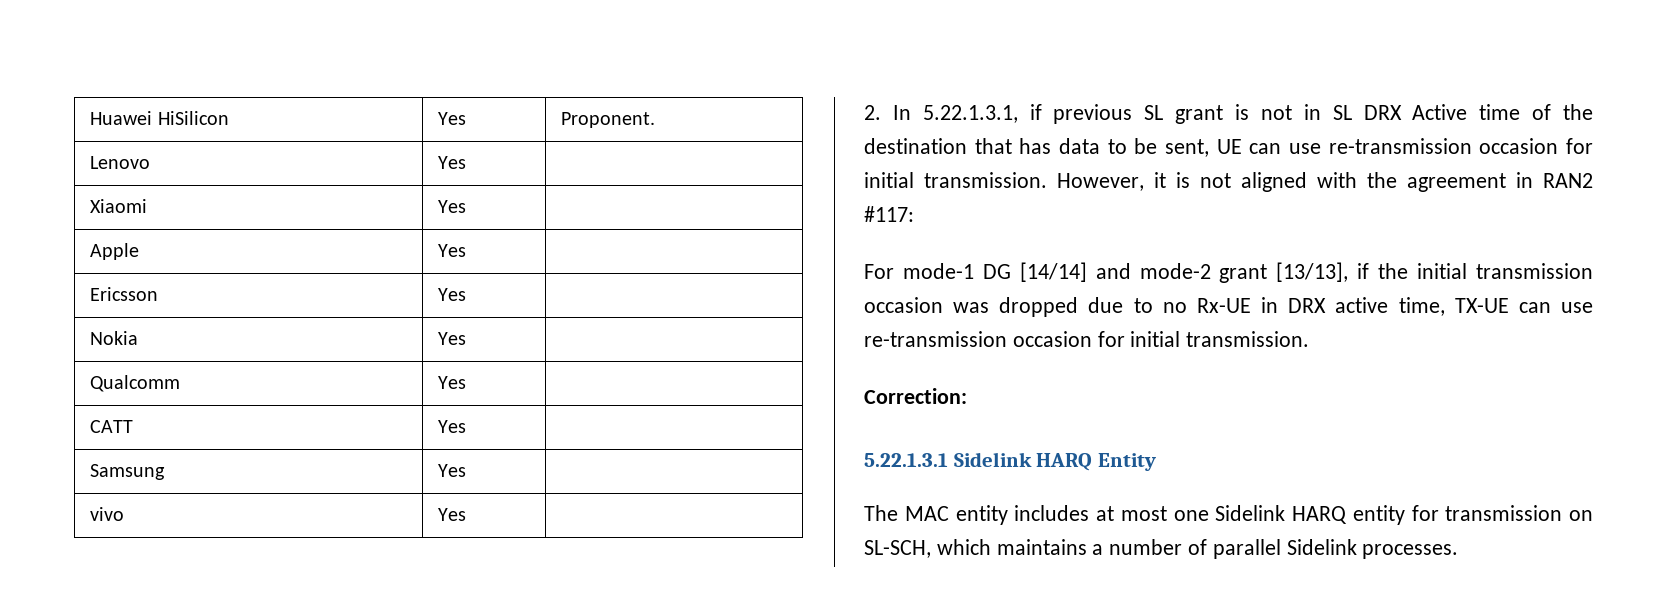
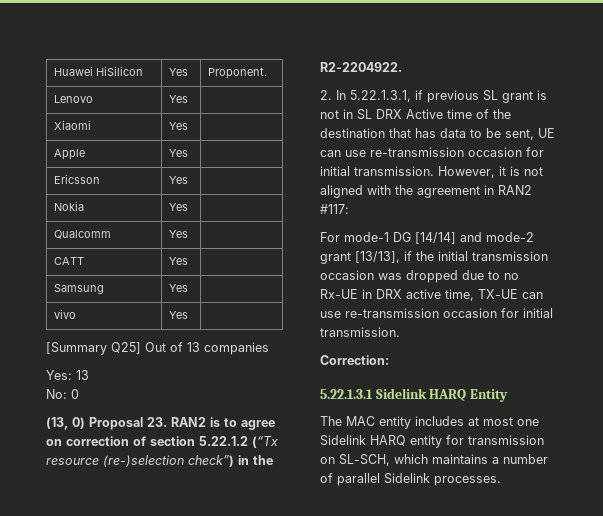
(467, 514) none -> [46,342,269,355] [46,370,89,380] [46,389,79,399] [46,417,275,430] [46,436,278,448] [46,455,273,467] [320,62,402,72] // [Summary Q25] Out of 13 companies // Yes: 13 // No: 0 // (13, 0) Proposal 23. RAN2 is to agree on correction of section 5.22.1.2 (“Tx resource (re-)selection check”) in the R2-2204922.

